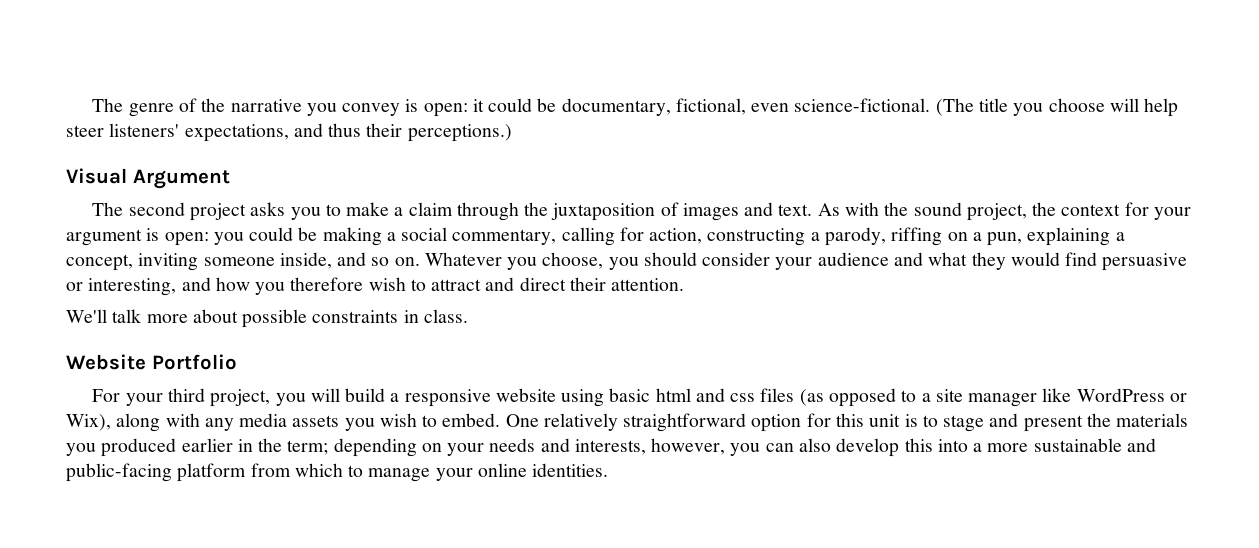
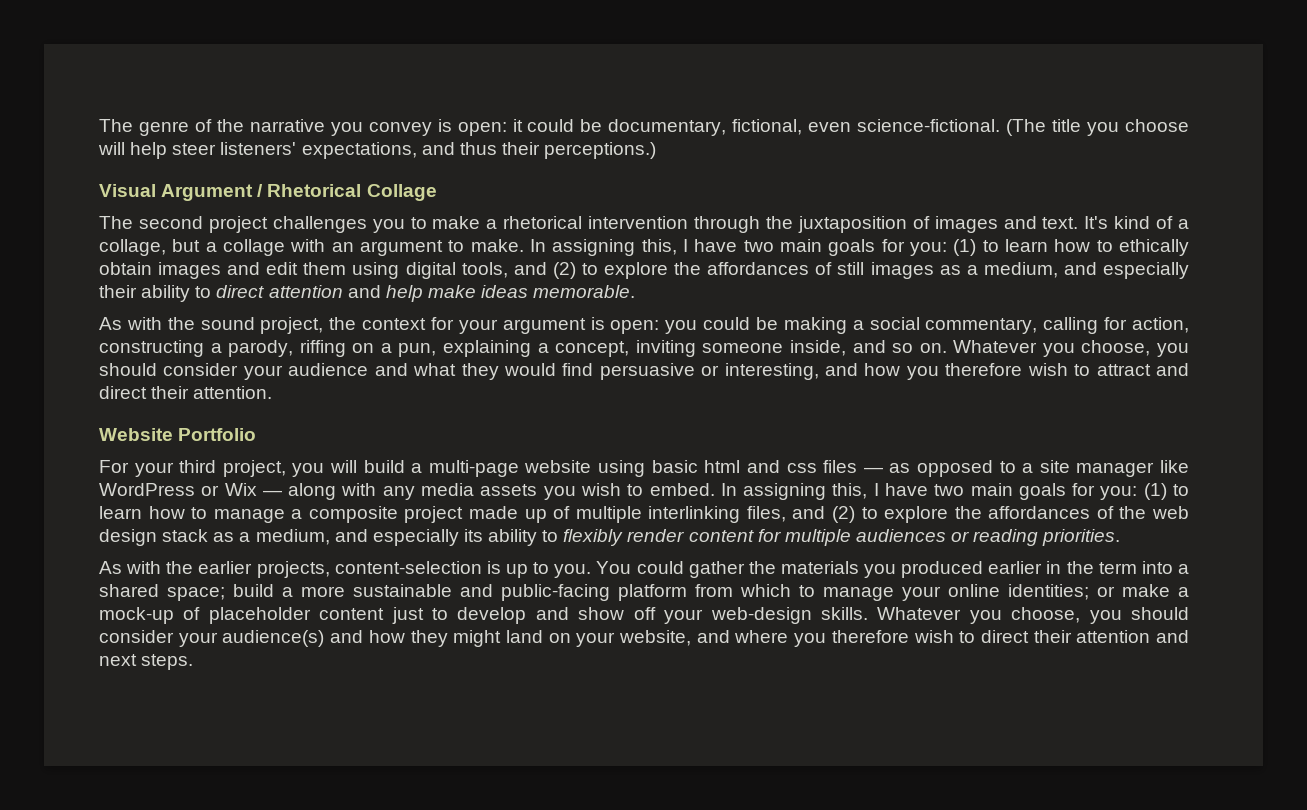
(230, 179) none -> [257,184,437,201] / Rhetorical Collage
[250,202,286,216] asks -> [272,216,367,233] challenges
[408,202,453,216] claim -> [503,216,689,229] rhetorical intervention
(813, 210) none -> [1084,216,1189,229] [99,239,1190,256] [99,262,1189,279] [99,285,636,302] It's kind of a collage, but a collage with an argument to make. In assigning this, I have two main goals for you: (1) to learn how to ethically obtain images and edit them using digital tools, and (2) to explore the affordances of still images as a medium, and especially their ability to direct attention and help make ideas memorable. //
[66,309,468,328] // We'll talk more about possible constraints in class. -> (273, 392) none
[404,389,491,407] responsive -> [428,460,519,477] multi-page
[799,389,824,406] (as -> [863,463,911,473] — as
[66,414,111,431] Wix), -> [224,483,282,496] Wix —
[505,413,1083,432] One relatively straightforward option for this unit is to stage and present -> [720,483,1189,500] [99,506,1189,523] [99,529,1121,546] [99,561,745,578] In assigning this, I have two main goals for you: (1) to learn how to manage a composite project made up of multiple interlinking files, and (2) to explore the affordances of the web design stack as a medium, and especially its ability to flexibly render content for multiple audiences or reading priorities. // As with the earlier projects, content-selection is up to you. You could gather
[287,438,968,457] term; depending on your needs and interests, however, you can also develop this into -> [1098,561,1189,574] [99,584,274,601] term into a shared space; build
[532,463,609,477] identities. -> [1008,584,1189,600] [99,607,1189,624] [99,630,1190,647] [99,654,194,670] identities; or make a mock-up of placeholder content just to develop and show off your web-design skills. Whatever you choose, you should consider your audience(s) and how they might land on your website, and where you therefore wish to direct their attention and next steps.

